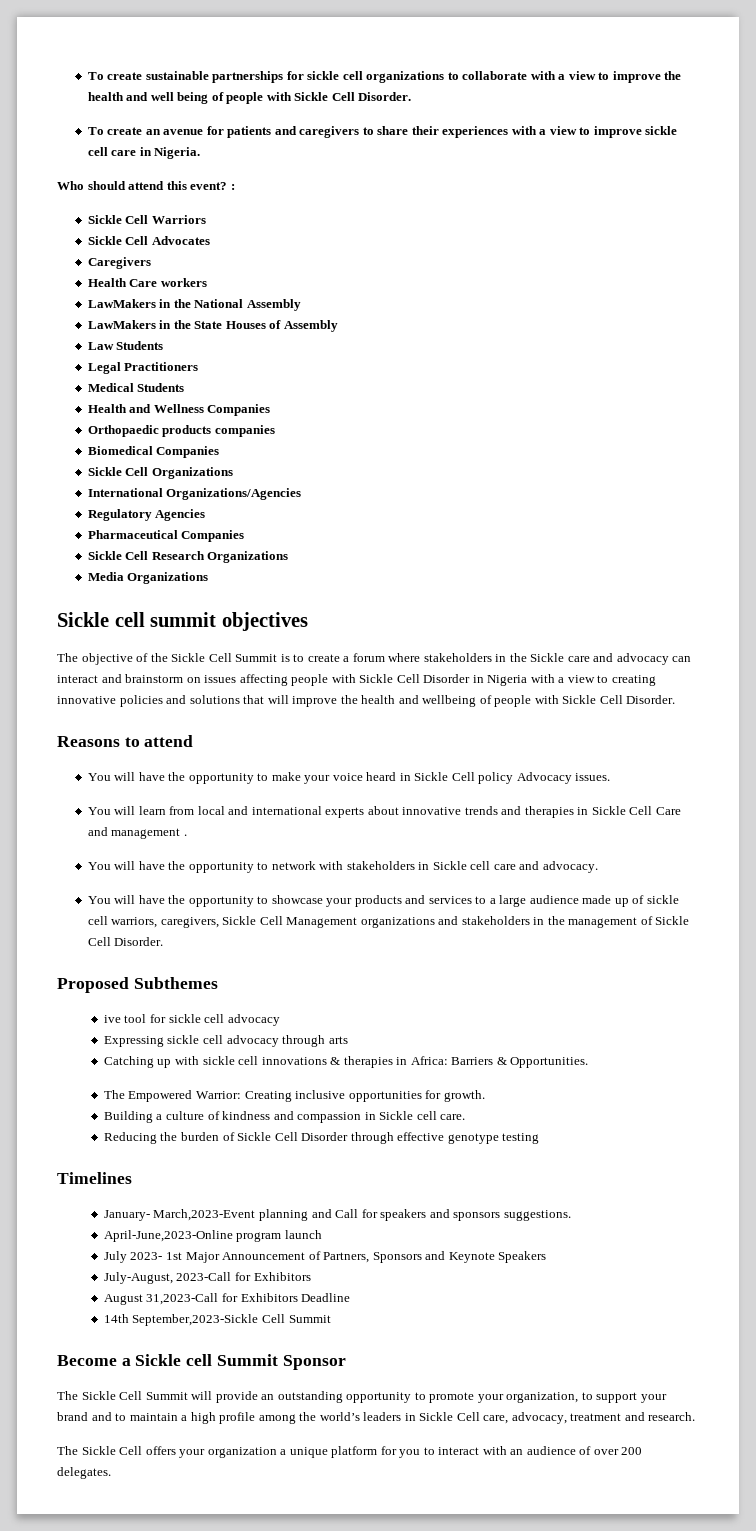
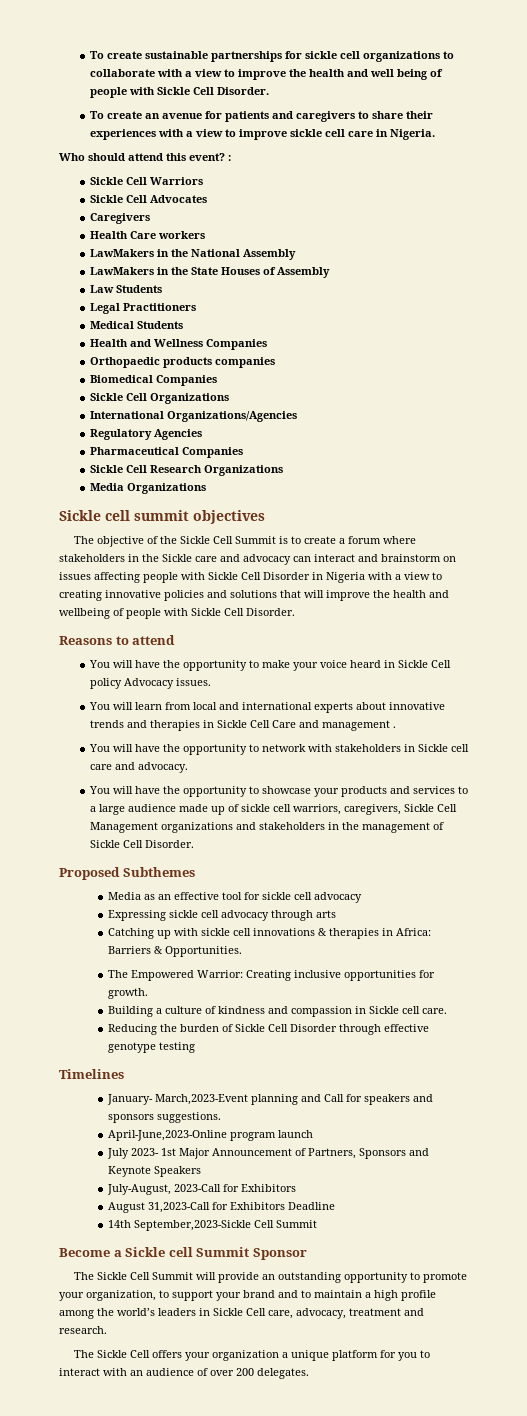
[103,1015,121,1023] ive -> [108,892,220,900] Media as an effective

